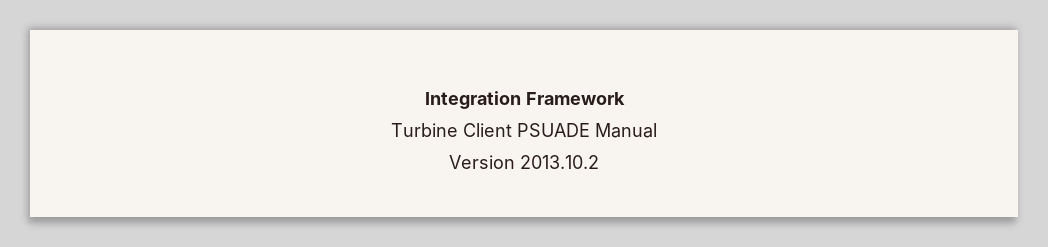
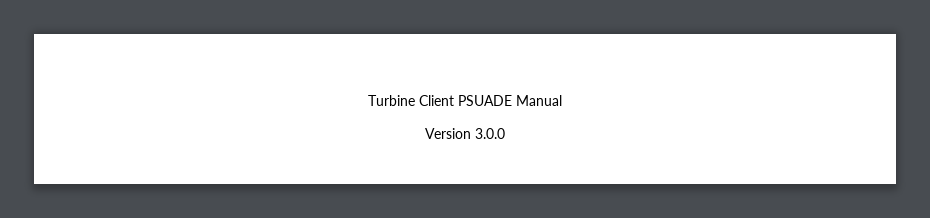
[424,91,625,109] Integration Framework // -> (368, 100) none
[520,155,599,169] 2013.10.2 -> [475,128,505,139] 3.0.0

